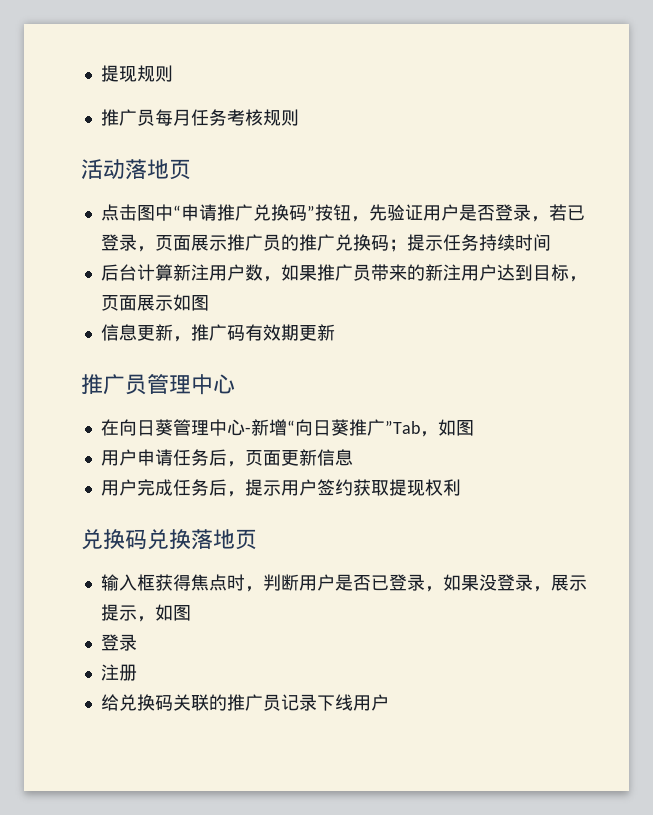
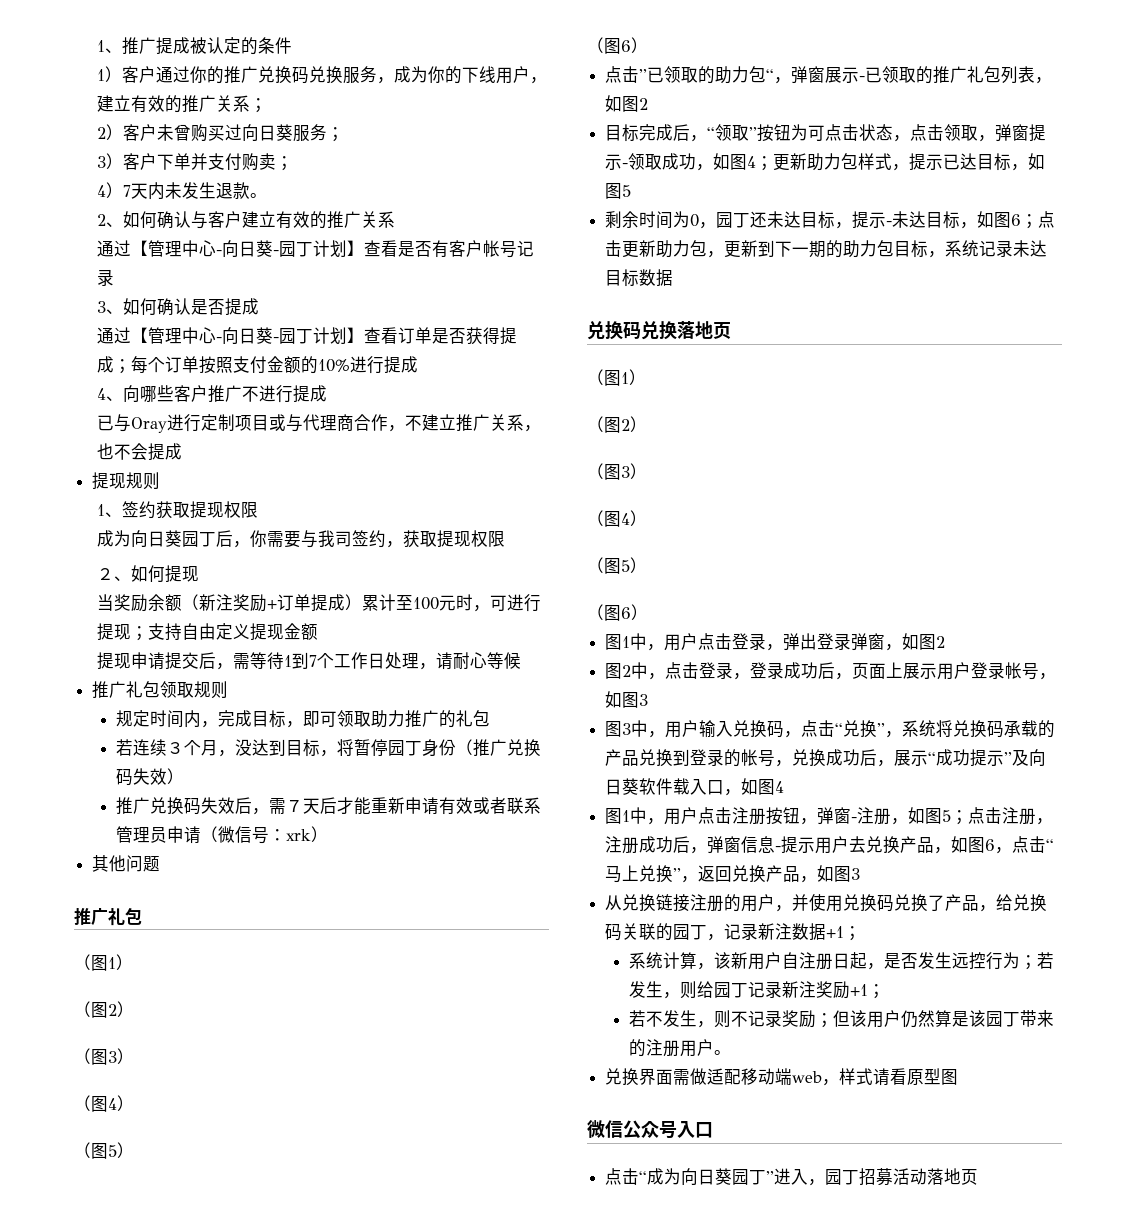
[100,65,173,82] [100,109,299,126] [81,159,191,180] [100,204,585,222] [100,234,551,252] [100,264,587,282] [100,294,209,311] [100,324,335,342] [81,374,235,395] [100,419,474,437] [100,449,353,467] [100,479,461,497] [81,529,257,550] [100,574,587,592] [100,604,191,622] [100,634,137,651] [100,664,137,681] [100,694,389,711] 提现规则 // 推广员每月任务考核规则 // 活动落地页 // 点击图中“申请推广兑换码”按钮，先验证用户是否登录，若已登录，页面展示推广员的推广兑换码；提示任务持续时间 // 后台计算新注用户数，如果推广员带来的新注用户达到目标，页面展示如图 // 信息更新，推广码有效期更新 // 推广员管理中心 // 在向日葵管理中心-新增“向日葵推广”Tab，如图 // 用户申请任务后，页面更新信息 // 用户完成任务后，提示用户签约获取提现权利 // 兑换码兑换落地页 // 输入框获得焦点时，判断用户是否已登录，如果没登录，展示提示，如图 // 登录 // 注册 // 给兑换码关联的推广员记录下线用户 -> [97,37,293,55] [97,66,548,84] [97,95,268,113] [97,124,345,142] [97,153,294,171] [97,182,268,200] [97,211,396,229] [97,240,535,258] [97,269,115,286] [97,298,260,316] [97,327,518,345] [97,356,419,374] [97,385,328,403] [97,414,542,433] [97,443,183,461] [92,472,161,490] [97,501,259,519] [97,530,506,548] [97,565,200,583] [97,594,542,612] [97,623,319,641] [97,652,522,670] [92,681,229,699] [115,710,490,728] [115,739,541,757] [115,768,184,786] [115,797,541,815] [115,826,328,844] [92,855,161,872] [74,907,142,926] [74,954,133,971] [74,1001,134,1018] [74,1048,134,1065] [74,1095,134,1112] [74,1142,134,1159] [587,37,648,54] [605,66,1053,84] [605,95,649,112] [605,124,1047,142] [605,153,1046,171] [605,183,632,199] [605,211,1056,229] [605,240,1048,258] [605,269,674,287] [587,321,731,340] [587,369,646,386] [587,416,647,433] [587,463,647,480] [587,510,647,527] [587,557,647,574] [587,604,648,621] [605,633,946,651] [605,662,1057,680] [605,691,649,708] [605,720,1056,738] [605,749,1047,767] [605,778,785,796] [605,807,1054,825] [605,836,1055,854] [605,865,861,883] [605,894,1048,912] [605,923,862,941] [628,952,1054,970] [628,981,885,999] [628,1010,1054,1028] [628,1039,731,1057] [605,1068,959,1086] [587,1120,713,1139] [605,1168,979,1186] 1、推广提成被认定的条件 // 1）客户通过你的推广兑换码兑换服务，成为你的下线用户，建立有效的推广关系； // 2）客户未曾购买过向日葵服务； // 3）客户下单并支付购卖； // 4）7天内未发生退款。 // 2、如何确认与客户建立有效的推广关系 // 通过【管理中心-向日葵-园丁计划】查看是否有客户帐号记录 // 3、如何确认是否提成 // 通过【管理中心-向日葵-园丁计划】查看订单是否获得提成；每个订单按照支付金额的10%进行提成 // 4、向哪些客户推广不进行提成 // 已与Oray进行定制项目或与代理商合作，不建立推广关系，也不会提成 // 提现规则 // 1、签约获取提现权限 // 成为向日葵园丁后，你需要与我司签约，获取提现权限 // ２、如何提现 // 当奖励余额（新注奖励+订单提成）累计至100元时，可进行提现；支持自由定义提现金额 // 提现申请提交后，需等待1到7个工作日处理，请耐心等候 // 推广礼包领取规则 // 规定时间内，完成目标，即可领取助力推广的礼包 // 若连续３个月，没达到目标，将暂停园丁身份（推广兑换码失效） // 推广兑换码失效后，需７天后才能重新申请有效或者联系管理员申请（微信号：xrk） // 其他问题 // 推广礼包 // （图1） // （图2） // （图3） // （图4） // （图5） // （图6） // 点击”已领取的助力包“，弹窗展示-已领取的推广礼包列表，如图2 // 目标完成后，“领取”按钮为可点击状态，点击领取，弹窗提示-领取成功，如图4；更新助力包样式，提示已达目标，如图5 // 剩余时间为0，园丁还未达目标，提示-未达目标，如图6；点击更新助力包，更新到下一期的助力包目标，系统记录未达目标数据 // 兑换码兑换落地页 // （图1） // （图2） // （图3） // （图4） // （图5） // （图6） // 图1中，用户点击登录，弹出登录弹窗，如图2 // 图2中，点击登录，登录成功后，页面上展示用户登录帐号，如图3 // 图3中，用户输入兑换码，点击“兑换”，系统将兑换码承载的产品兑换到登录的帐号，兑换成功后，展示“成功提示”及向日葵软件载入口，如图4 // 图1中，用户点击注册按钮，弹窗-注册，如图5；点击注册，注册成功后，弹窗信息-提示用户去兑换产品，如图6，点击“马上兑换”，返回兑换产品，如图3 // 从兑换链接注册的用户，并使用兑换码兑换了产品，给兑换码关联的园丁，记录新注数据+1； // 系统计算，该新用户自注册日起，是否发生远控行为；若发生，则给园丁记录新注奖励+1； // 若不发生，则不记录奖励；但该用户仍然算是该园丁带来的注册用户。 // 兑换界面需做适配移动端web，样式请看原型图 // 微信公众号入口 // 点击“成为向日葵园丁”进入，园丁招募活动落地页

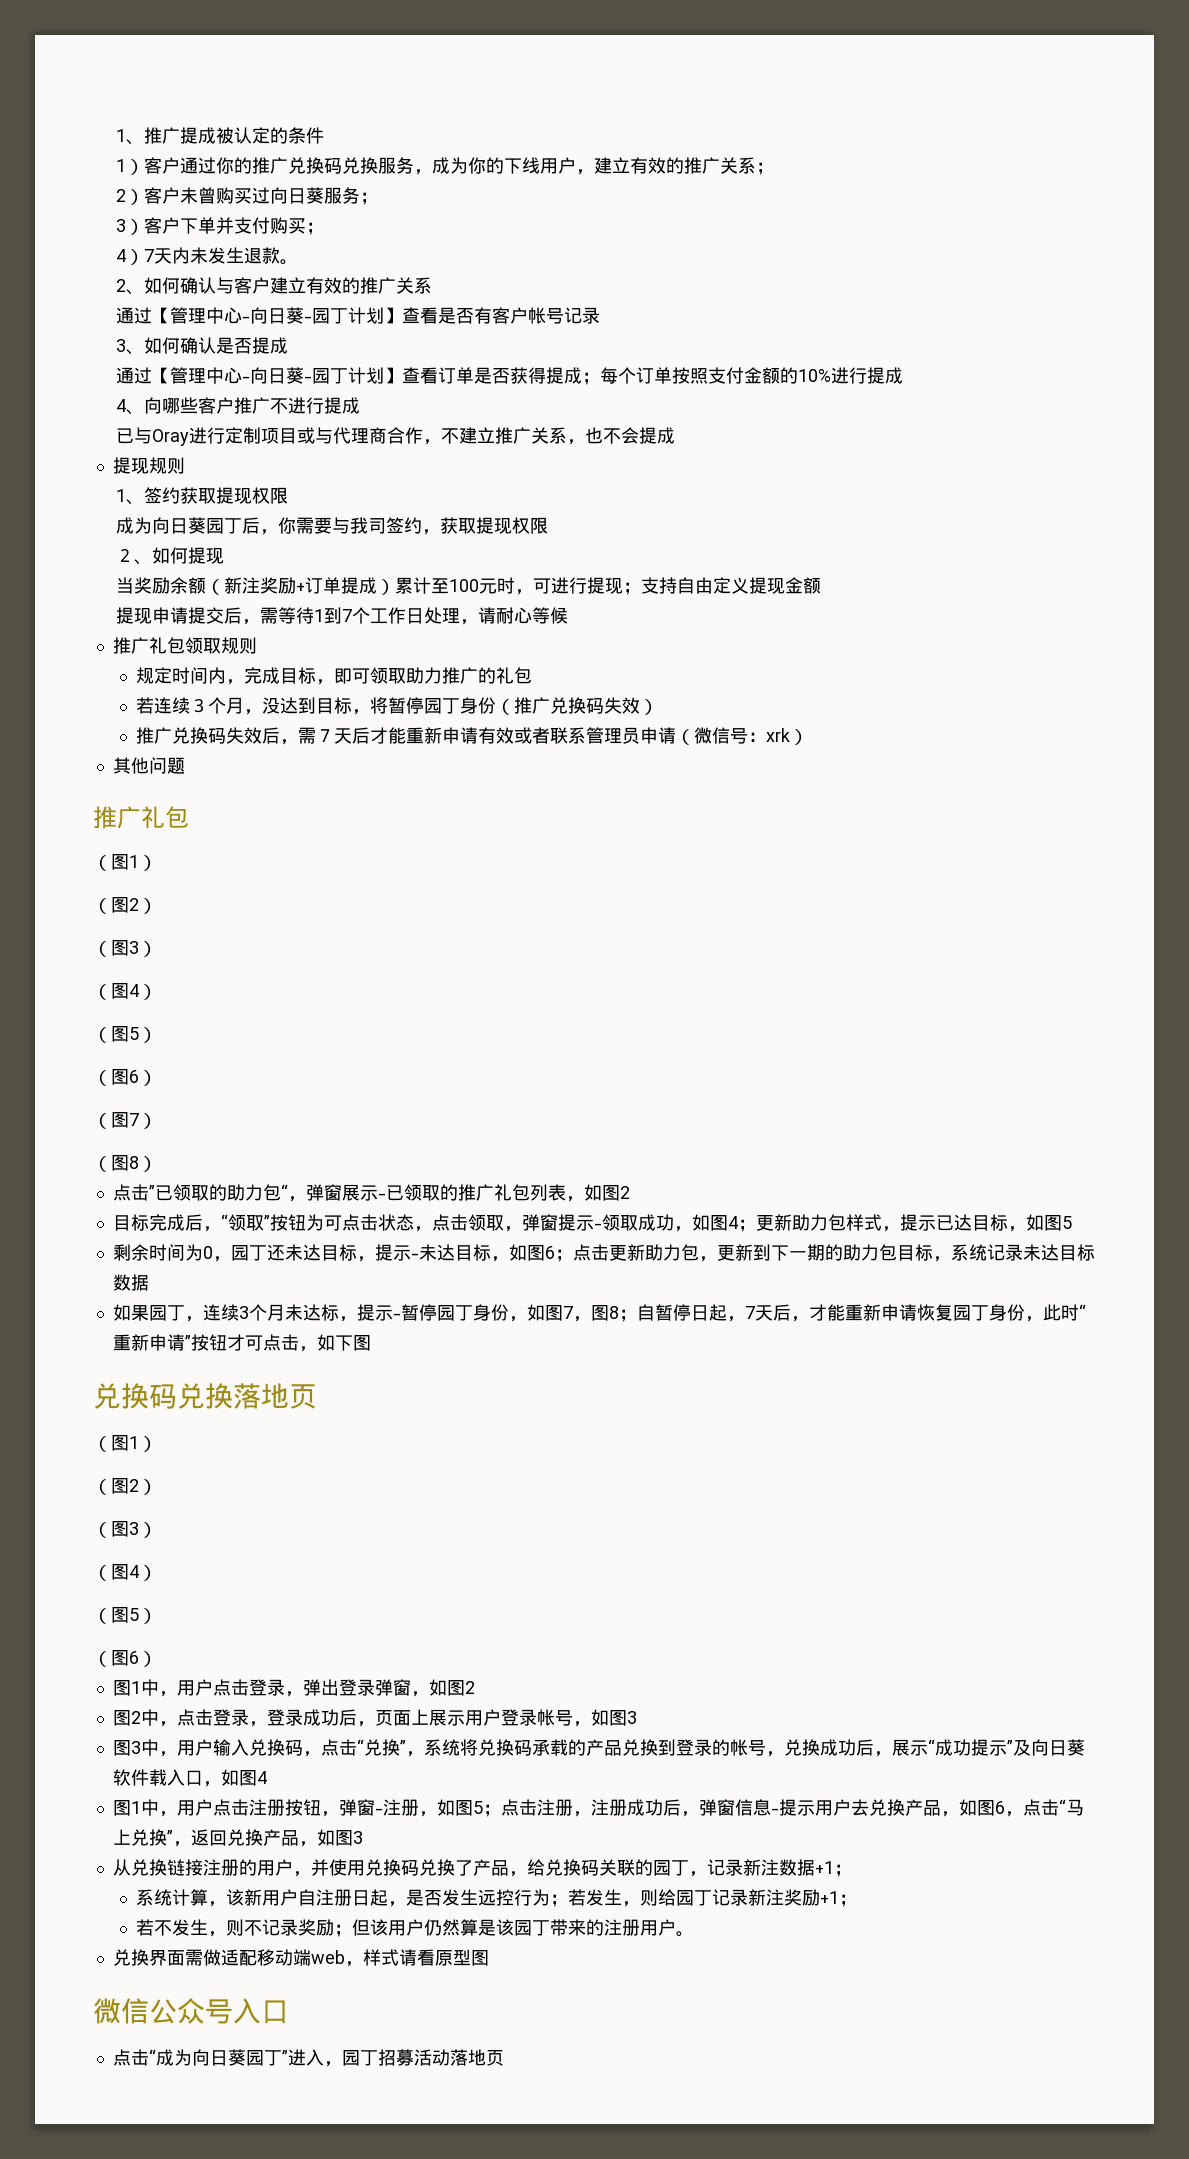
[259,153,277,170] 卖 -> [287,218,306,234] 买
(648, 45) none -> [93,1112,157,1129] [93,1155,157,1172] // （图7） // （图8）
(674, 278) none -> [112,1304,1086,1322] [112,1334,371,1352] // 如果园丁，连续3个月未达标，提示-暂停园丁身份，如图7，图8；自暂停日起，7天后，才能重新申请恢复园丁身份，此时“重新申请”按钮才可点击，如下图

